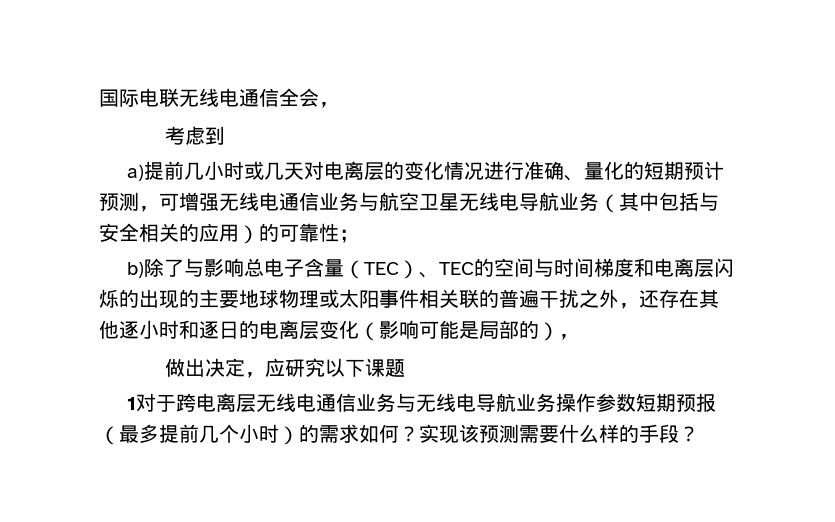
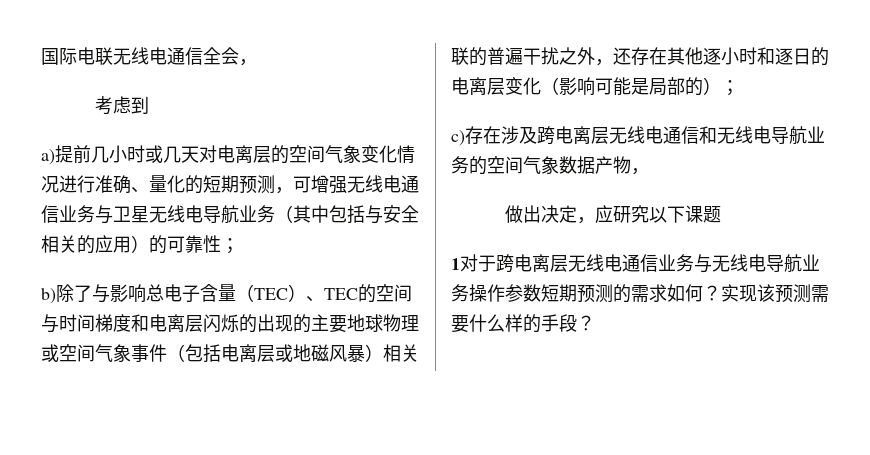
(405, 170) none -> [289,145,361,163] 空间气象
[704,161,725,180] [99,193,119,211] 计预 -> (257, 184) none
[379,192,419,211] 航空 -> (113, 214) none
[339,289,419,308] 太阳事件 -> [59,344,383,362] 空间气象事件（包括电离层或地磁风暴）
(559, 331) none -> [721,80,739,96] [451,126,825,146] [451,156,631,175] ； // c)存在涉及跨电离层无线电通信和无线电导航业务的空间气象数据产物
[696,393,717,412] [99,424,299,445] 报（最多提前几个小时） -> [595,284,613,303] 测

